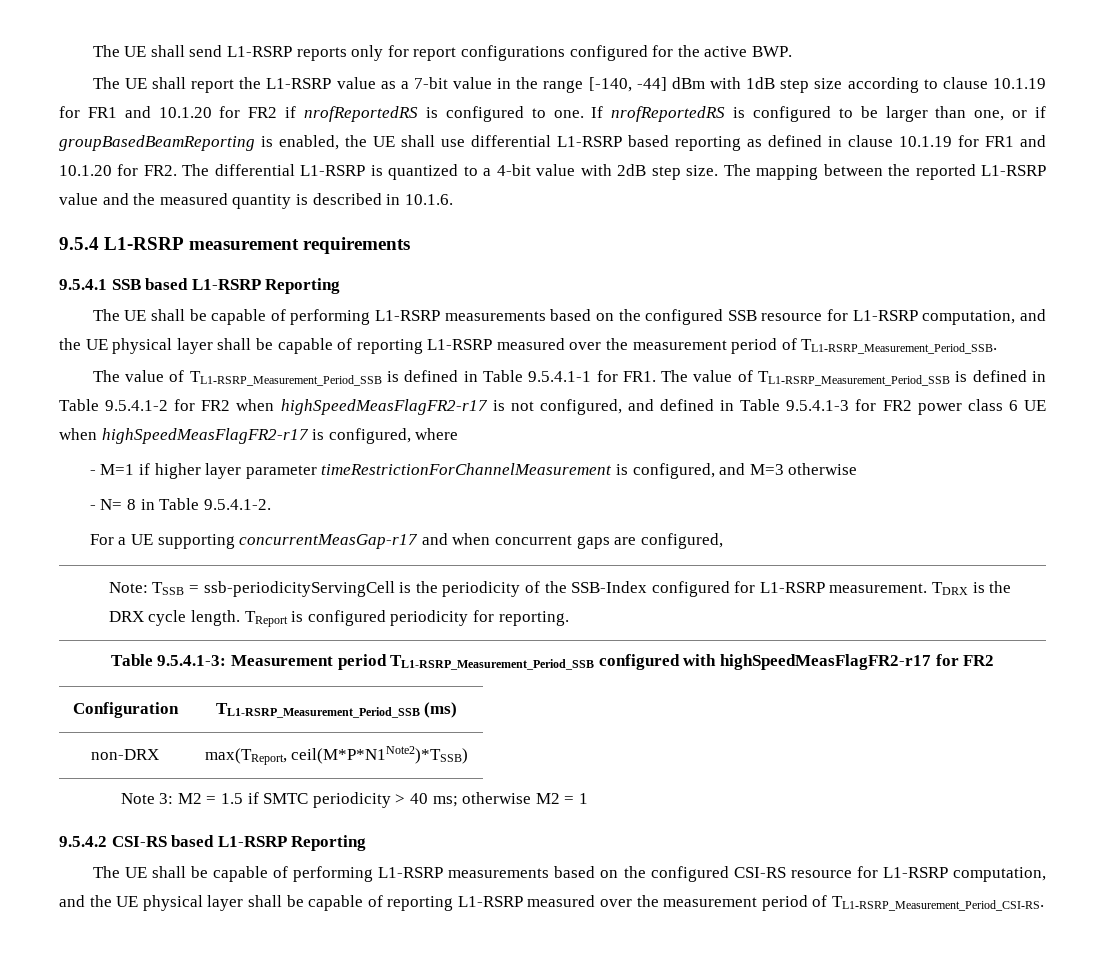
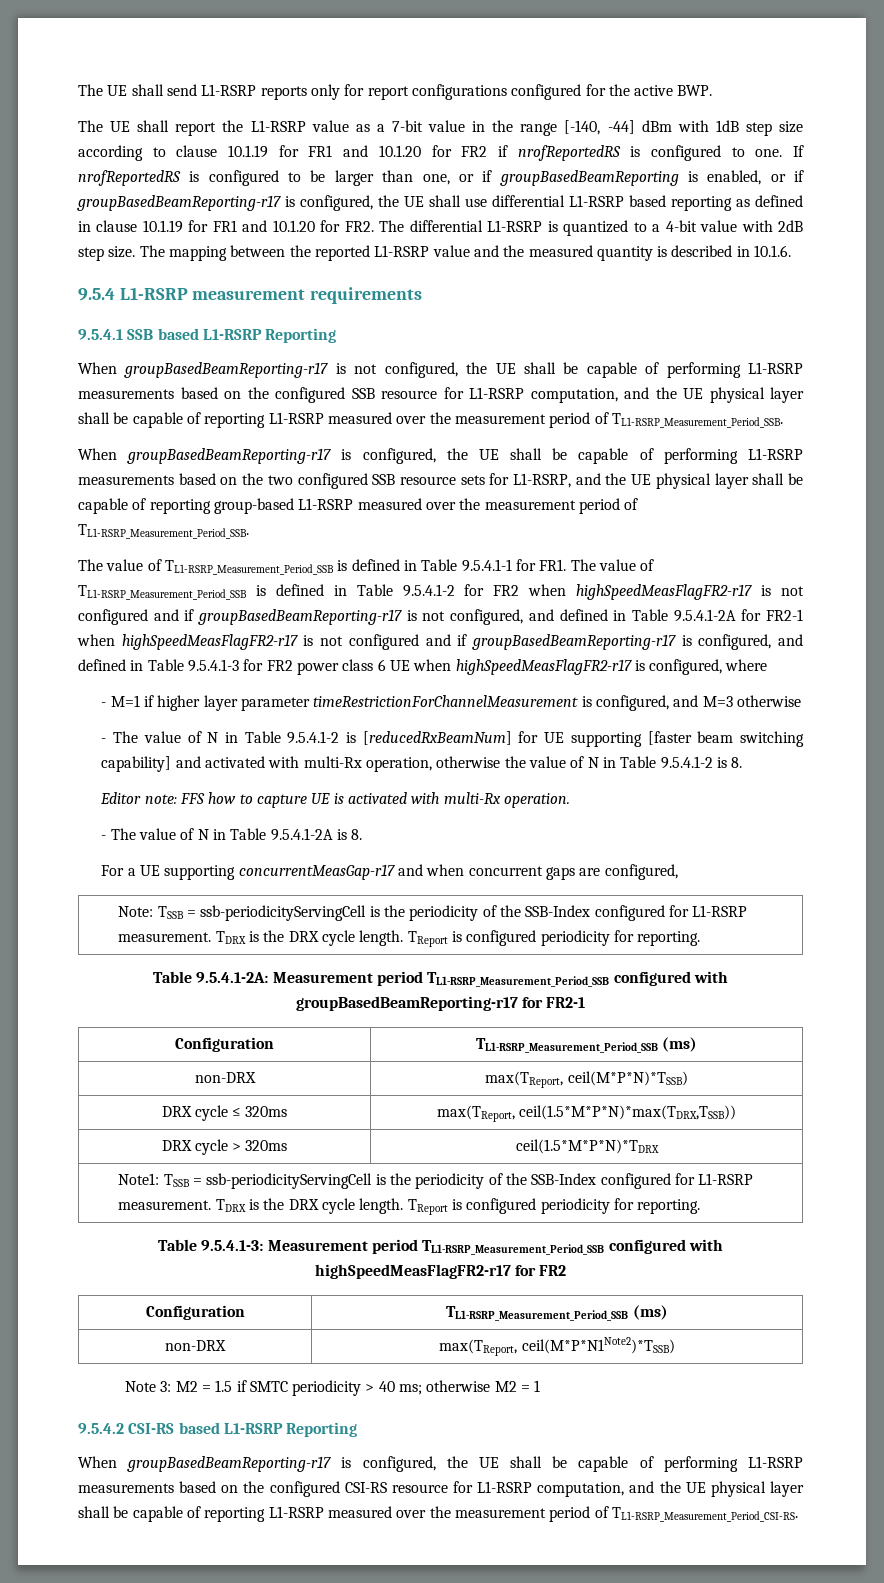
(339, 142) none -> [770,170,804,182] [77,195,373,211] or if groupBasedBeamReporting-r17 is configured,
[92,309,120,321] The -> [78,362,488,378] When groupBasedBeamReporting-r17 is not configured, the
(998, 346) none -> [78,448,803,464] [78,473,803,489] [78,498,639,514] [78,524,249,539] // When groupBasedBeamReporting-r17 is configured, the UE shall be capable of performing L1-RSRP measurements based on the two configured SSB resource sets for L1-RSRP, and the UE physical layer shall be capable of reporting group-based L1-RSRP measured over the measurement period of TL1-RSRP_Measurement_Period_SSB.
(534, 406) none -> [78,609,804,625] [77,634,692,650] configured and if groupBasedBeamReporting-r17 is not configured, and defined in Table 9.5.4.1-2A for FR2-1 when highSpeedMeasFlagFR2-r17 is not configured and if groupBasedBeamReporting-r17 is
[100,498,271,510] N= 8 in Table 9.5.4.1-2. -> [113,731,804,747] [101,756,743,772] [100,792,570,808] [101,828,363,841] The value of N in Table 9.5.4.1-2 is [reducedRxBeamNum] for UE supporting [faster beam switching capability] and activated with multi-Rx operation, otherwise the value of N in Table 9.5.4.1-2 is 8. // Editor note: FFS how to capture UE is activated with multi-Rx operation. // - The value of N in Table 9.5.4.1-2A is 8.
(569, 618) none -> [153,971,728,987] [295,996,586,1011] [175,1037,274,1052] [475,1037,698,1053] [194,1072,256,1083] [485,1071,688,1088] [161,1105,288,1121] [436,1105,737,1122] [161,1139,288,1155] [515,1139,659,1154] [118,1173,754,1189] [118,1198,701,1215] // Table 9.5.4.1-2A: Measurement period TL1-RSRP_Measurement_Period_SSB configured with groupBasedBeamReporting-r17 for FR2-1 // Configuration | TL1-RSRP_Measurement_Period_SSB (ms) // non-DRX | max(TReport, ceil(M*P*N)*TSSB) // DRX cycle ≤ 320ms | max(TReport, ceil(1.5*M*P*N)*max(TDRX,TSSB)) // DRX cycle > 320ms | ceil(1.5*M*P*N)*TDRX // Note1: TSSB = ssb-periodicityServingCell is the periodicity of the SSB-Index configured for L1-RSRP measurement. TDRX is the DRX cycle length. TReport is configured periodicity for reporting.
[92,866,120,878] The -> [78,1456,468,1472] When groupBasedBeamReporting-r17 is configured, the

